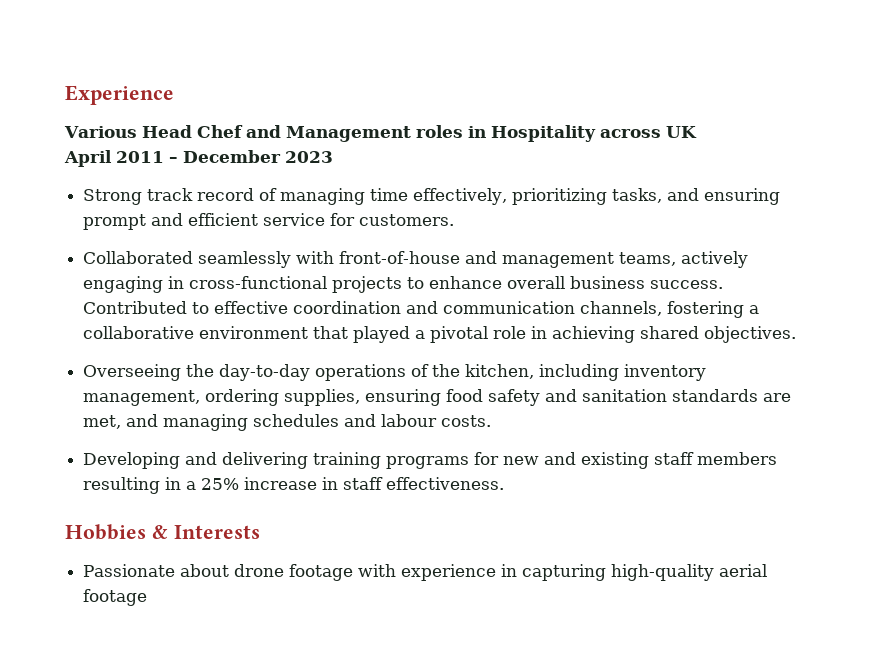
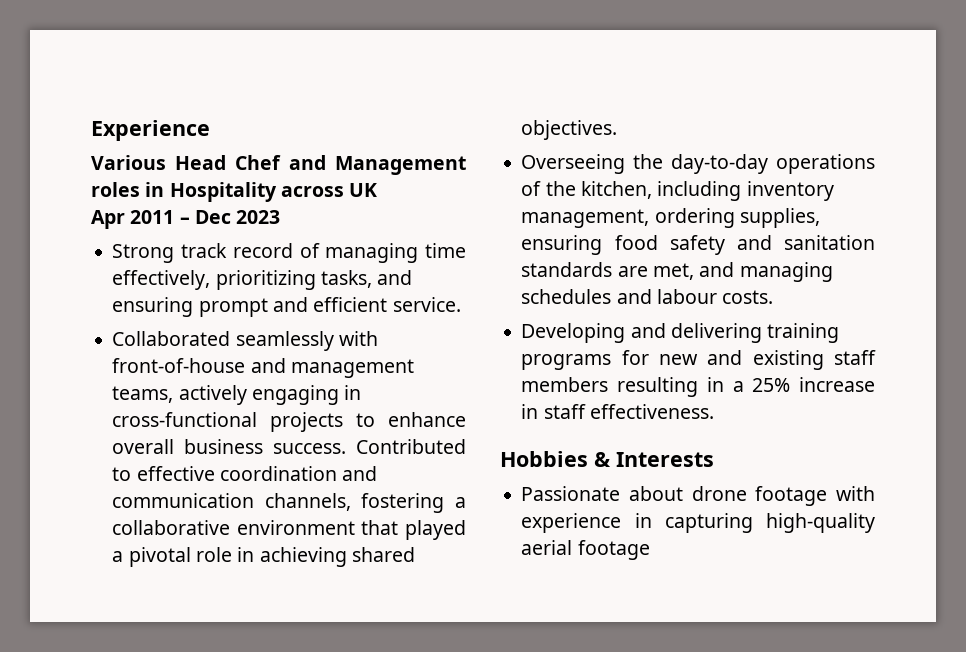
[64,150,112,167] April -> [91,210,125,229] Apr
[183,150,281,163] December -> [194,210,231,224] Dec
[263,213,455,226] service for customers. -> [392,297,461,312] service.

